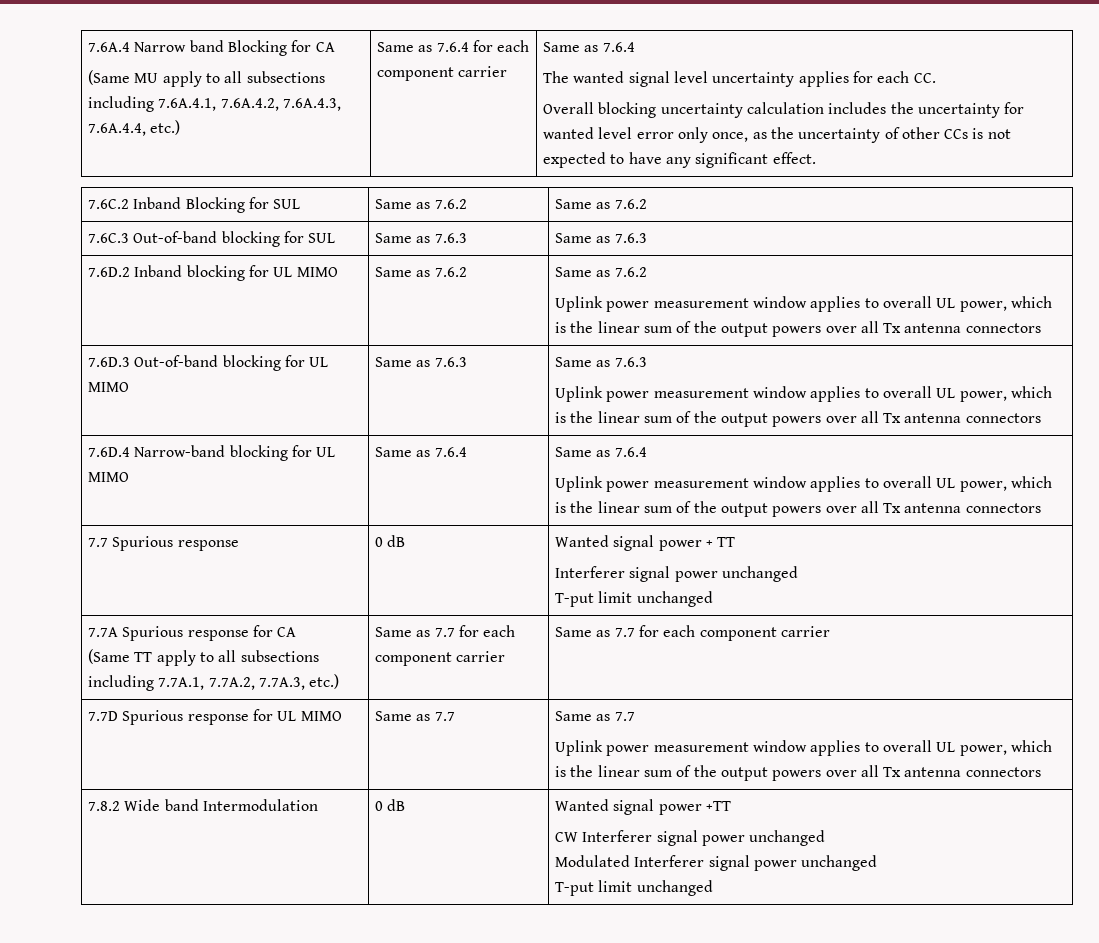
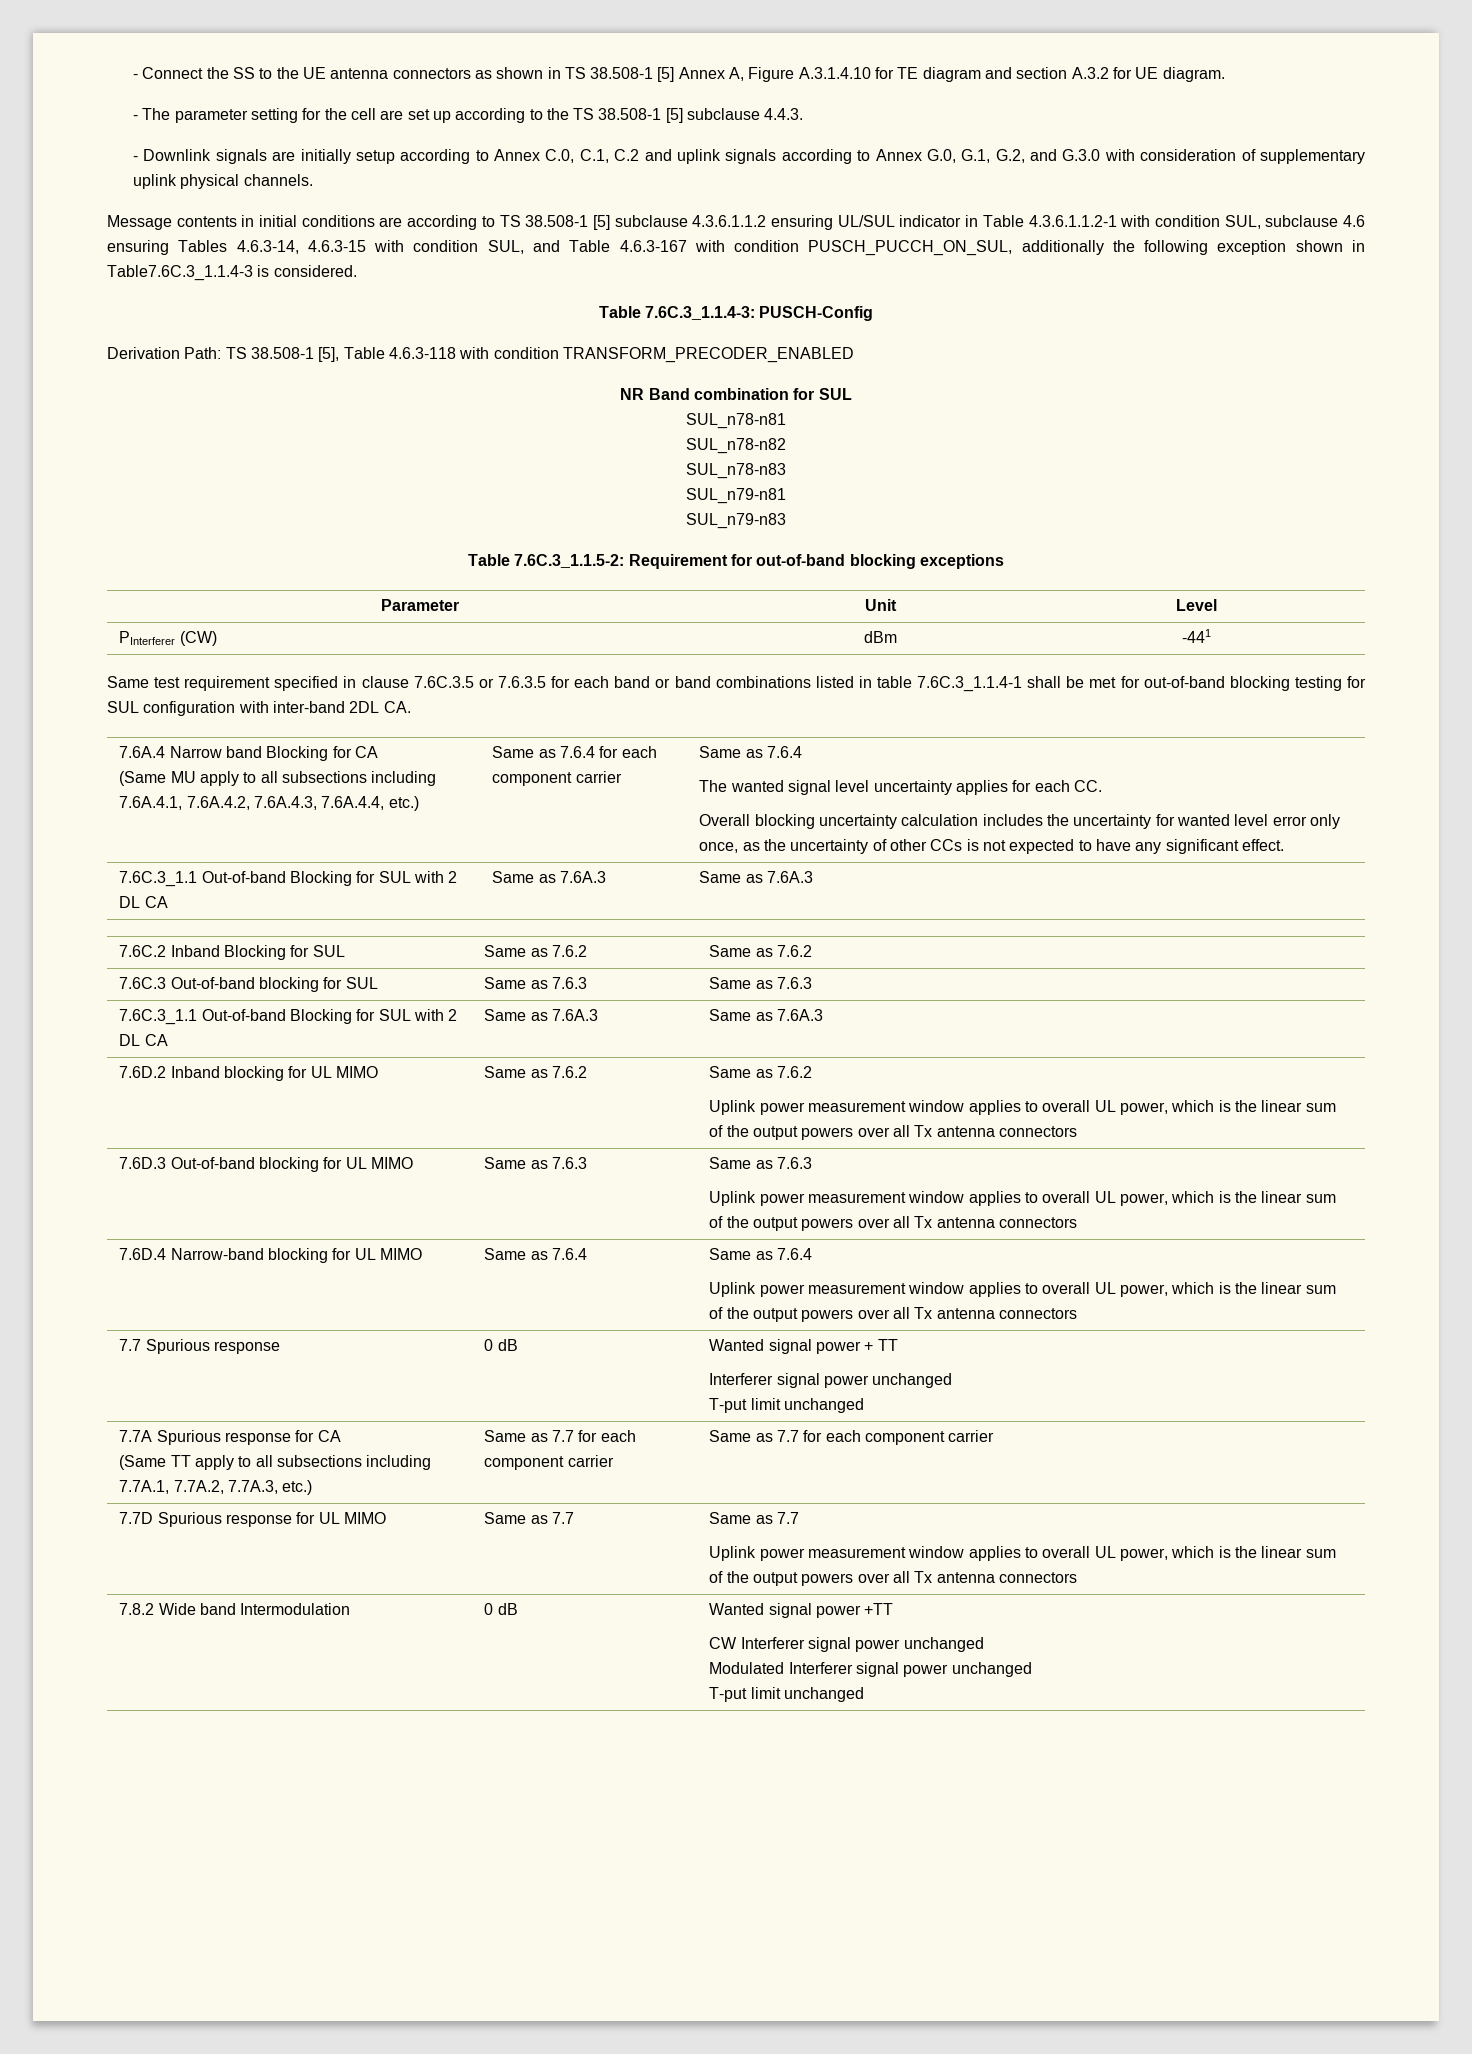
(87, 47) none -> [133,67,1225,82] [133,108,804,123] [133,149,1365,164] [133,174,313,189] [107,215,1365,230] [107,240,1366,256] [107,265,357,281] [598,306,874,321] [107,347,854,363] [620,388,852,400] [686,413,786,429] [686,438,786,454] [686,463,786,479] [686,488,786,504] [686,513,786,529] [468,554,1004,569] [381,599,459,611] [864,599,897,611] [1175,599,1217,611] [119,631,217,646] [863,631,897,643] [1181,629,1211,643] [107,676,1366,692] [107,701,411,716] - Connect the SS to the UE antenna connectors as shown in TS 38.508-1 [5] Annex A, Figure A.3.1.4.10 for TE diagram and section A.3.2 for UE diagram. // - The parameter setting for the cell are set up according to the TS 38.508-1 [5] subclause 4.4.3. // - Downlink signals are initially setup according to Annex C.0, C.1, C.2 and uplink signals according to Annex G.0, G.1, G.2, and G.3.0 with consideration of supplementary uplink physical channels. // Message contents in initial conditions are according to TS 38.508-1 [5] subclause 4.3.6.1.1.2 ensuring UL/SUL indicator in Table 4.3.6.1.1.2-1 with condition SUL, subclause 4.6 ensuring Tables 4.6.3-14, 4.6.3-15 with condition SUL, and Table 4.6.3-167 with condition PUSCH_PUCCH_ON_SUL, additionally the following exception shown in Table7.6C.3_1.1.4-3 is considered. // Table 7.6C.3_1.1.4-3: PUSCH-Config // Derivation Path: TS 38.508-1 [5], Table 4.6.3-118 with condition TRANSFORM_PRECODER_ENABLED // NR Band combination for SUL // SUL_n78-n81 // SUL_n78-n82 // SUL_n78-n83 // SUL_n79-n81 // SUL_n79-n83 // Table 7.6C.3_1.1.5-2: Requirement for out-of-band blocking exceptions // Parameter | Unit | Level // PInterferer (CW) | dBm | -441 // Same test requirement specified in clause 7.6C.3.5 or 7.6.3.5 for each band or band combinations listed in table 7.6C.3_1.1.4-1 shall be met for out-of-band blocking testing for SUL configuration with inter-band 2DL CA. //
(816, 158) none -> [119,871,458,887] [119,896,168,908] [492,871,607,883] [699,871,814,883] // 7.6C.3_1.1 Out-of-band Blocking for SUL with 2 DL CA | Same as 7.6A.3 | Same as 7.6A.3
(647, 238) none -> [119,1009,458,1025] [119,1034,168,1046] [484,1009,599,1021] [709,1009,824,1021] // 7.6C.3_1.1 Out-of-band Blocking for SUL with 2 DL CA | Same as 7.6A.3 | Same as 7.6A.3

